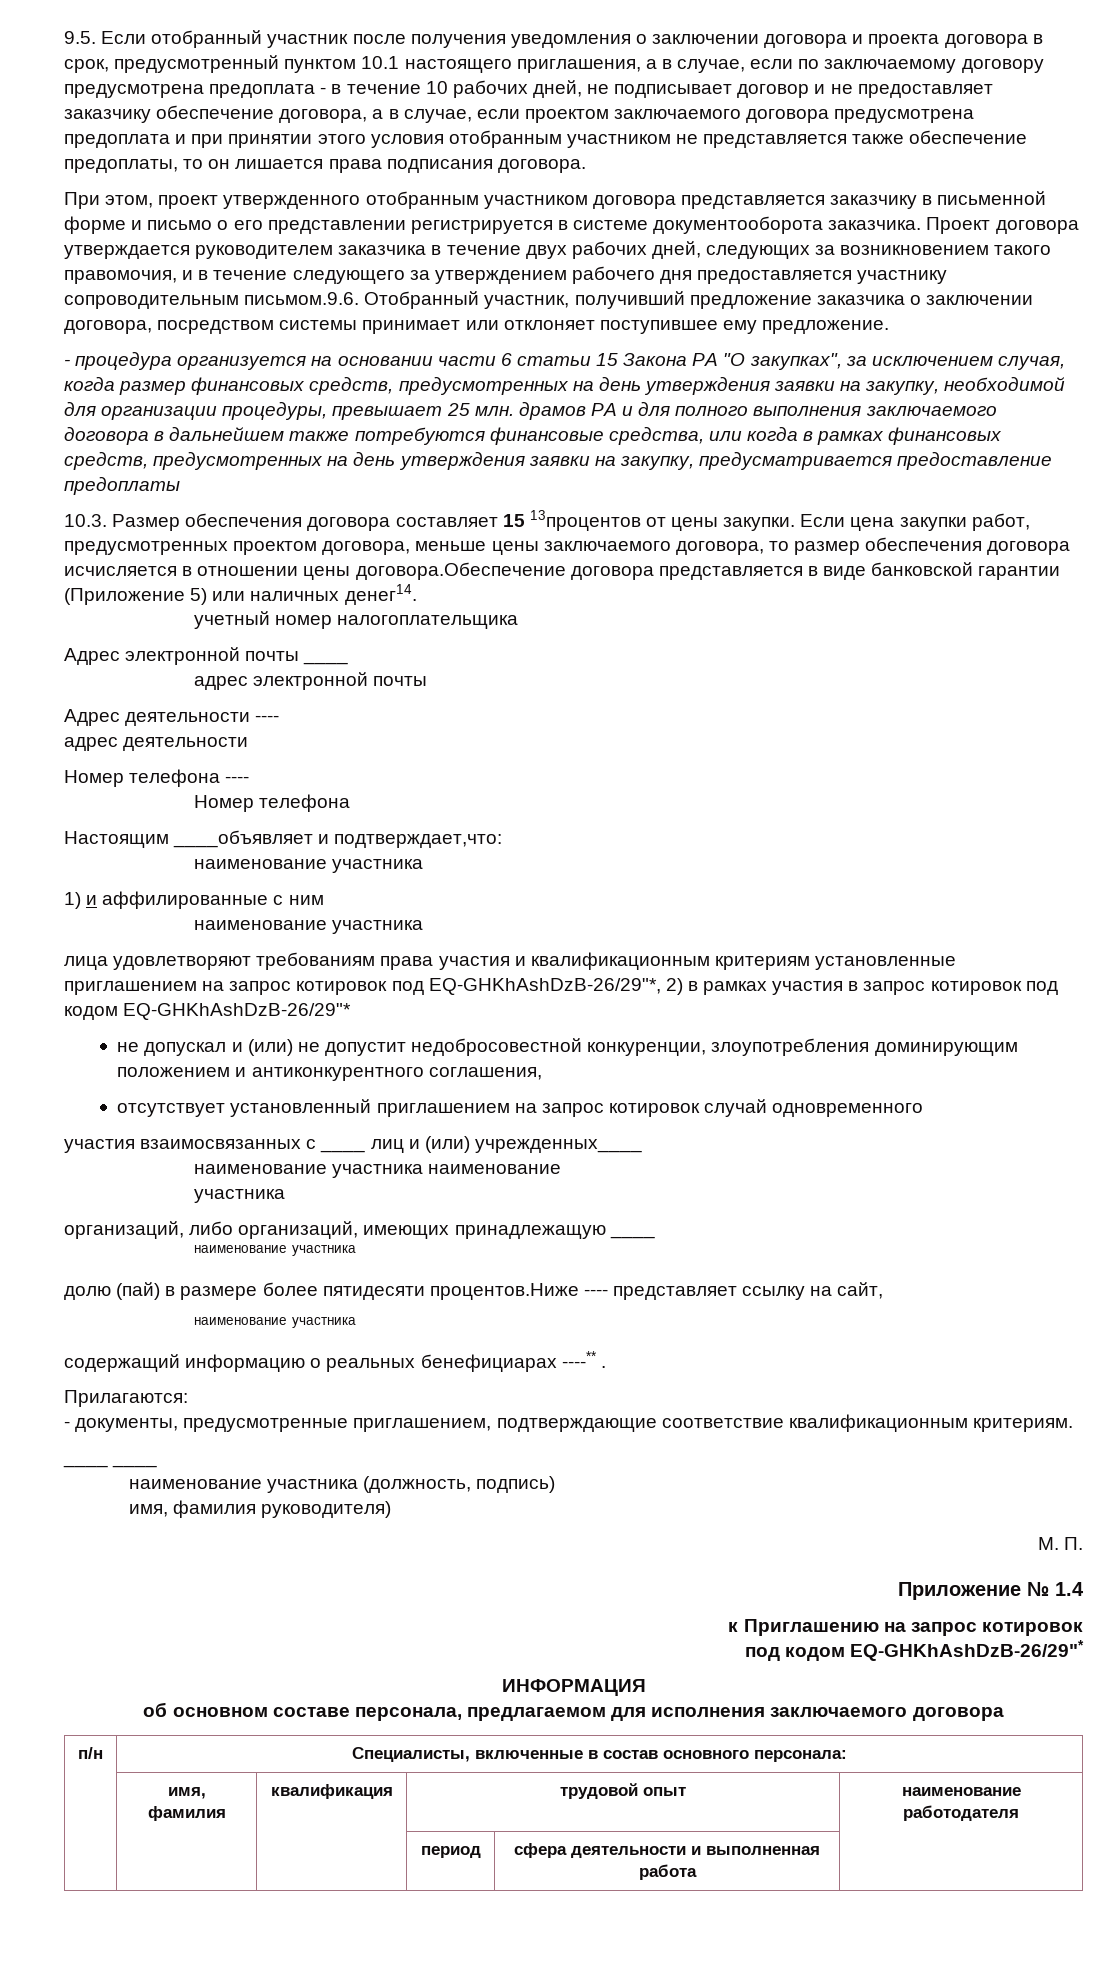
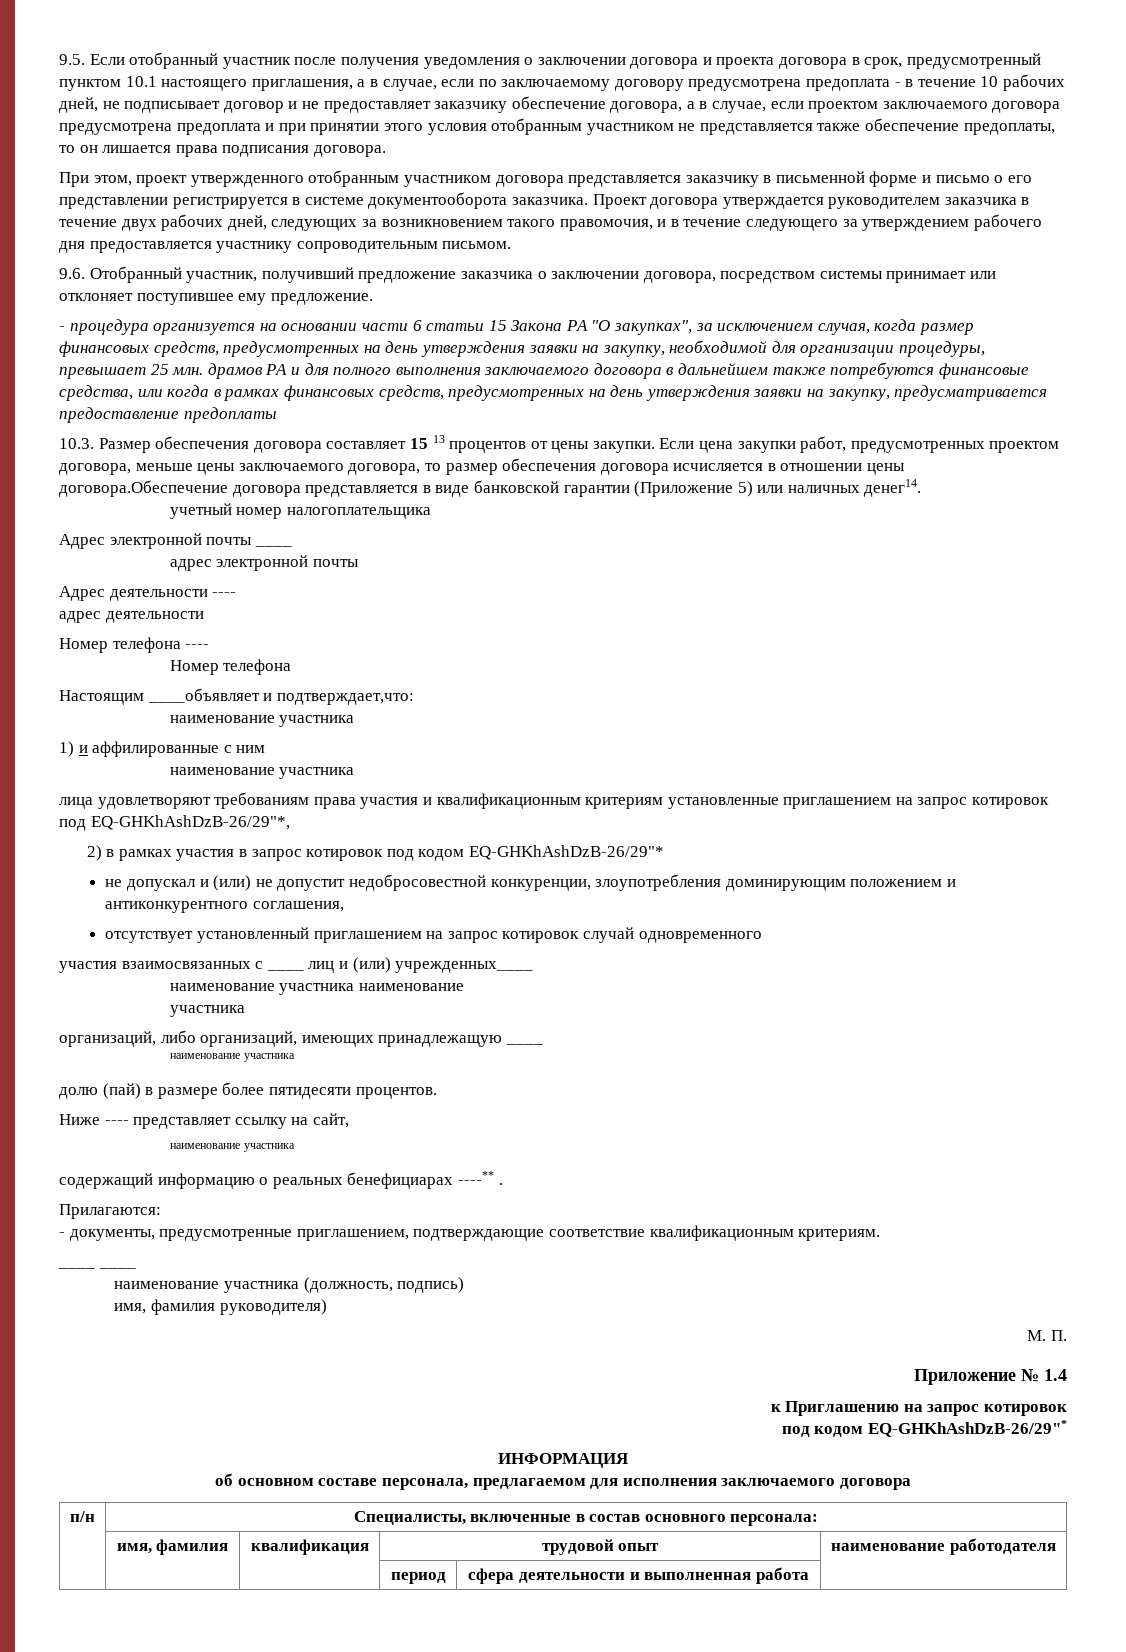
[244,292,360,305] письмом.9.6. -> [442,241,512,249] [59,268,85,279] письмом. // 9.6.
[529,510,641,531] 13процентов -> [432,435,527,453] 13 процентов
(661, 986) none -> (290, 822) //
[429,1283,579,1300] процентов.Ниже -> [355,1087,437,1099] [59,1114,100,1125] процентов. // Ниже

